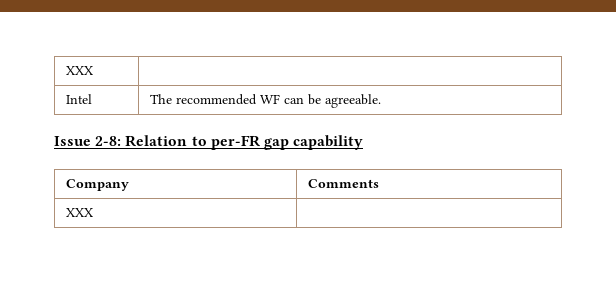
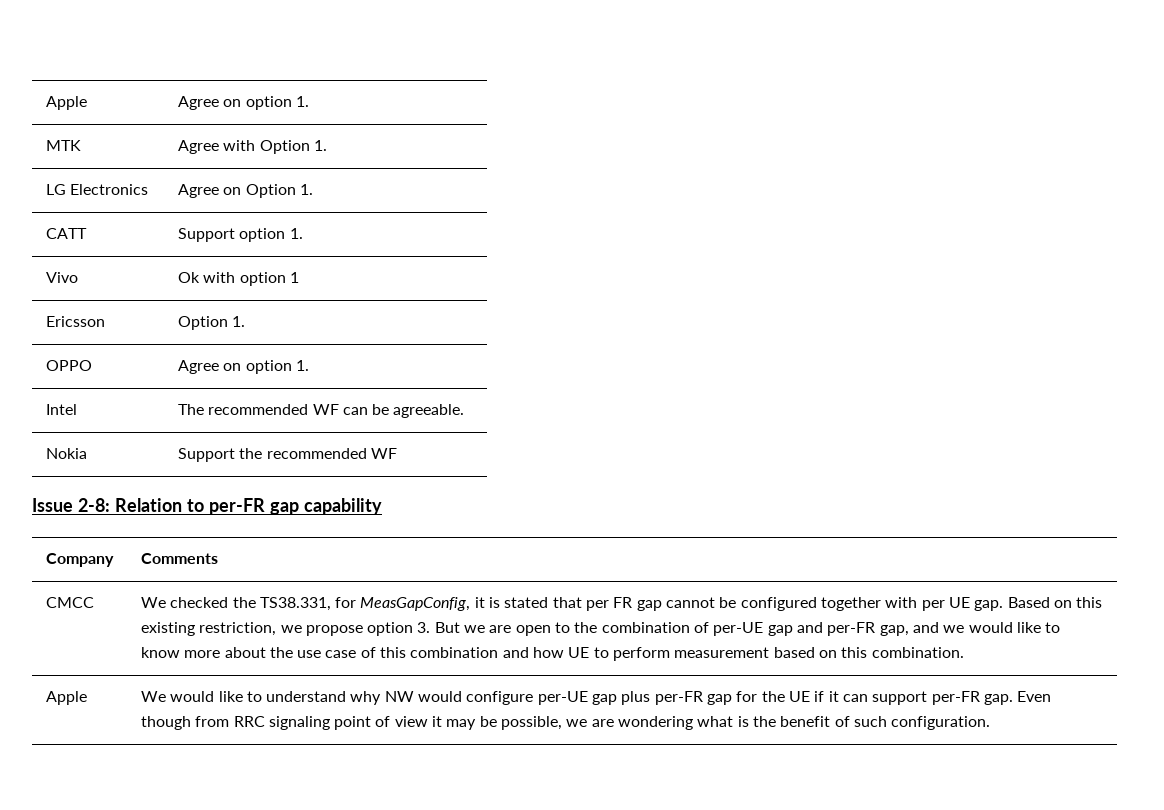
[66,66,95,75] XXX | -> [45,96,87,110] [177,96,309,110] [45,140,81,151] [177,140,327,154] [45,184,149,195] [177,184,313,198] [45,228,87,239] [177,228,303,242] [45,272,78,283] [177,272,299,286] [45,316,105,327] [177,316,246,330] [45,360,92,371] [177,360,309,374] Apple | Agree on option 1. // MTK | Agree with Option 1. // LG Electronics | Agree on Option 1. // CATT | Support option 1. // Vivo | Ok with option 1 // Ericsson | Option 1. // OPPO | Agree on option 1.
(382, 101) none -> [45,448,87,459] [177,448,397,462] // Nokia | Support the recommended WF
[66,208,95,217] XXX | -> [45,597,94,608] [140,597,1103,611] [140,622,1061,636] [140,647,964,661] [45,691,87,705] [140,691,1052,705] [140,716,991,730] CMCC | We checked the TS38.331, for MeasGapConfig, it is stated that per FR gap cannot be configured together with per UE gap. Based on this existing restriction, we propose option 3. But we are open to the combination of per-UE gap and per-FR gap, and we would like to know more about the use case of this combination and how UE to perform measurement based on this combination. // Apple | We would like to understand why NW would configure per-UE gap plus per-FR gap for the UE if it can support per-FR gap. Even though from RRC signaling point of view it may be possible, we are wondering what is the benefit of such configuration.

